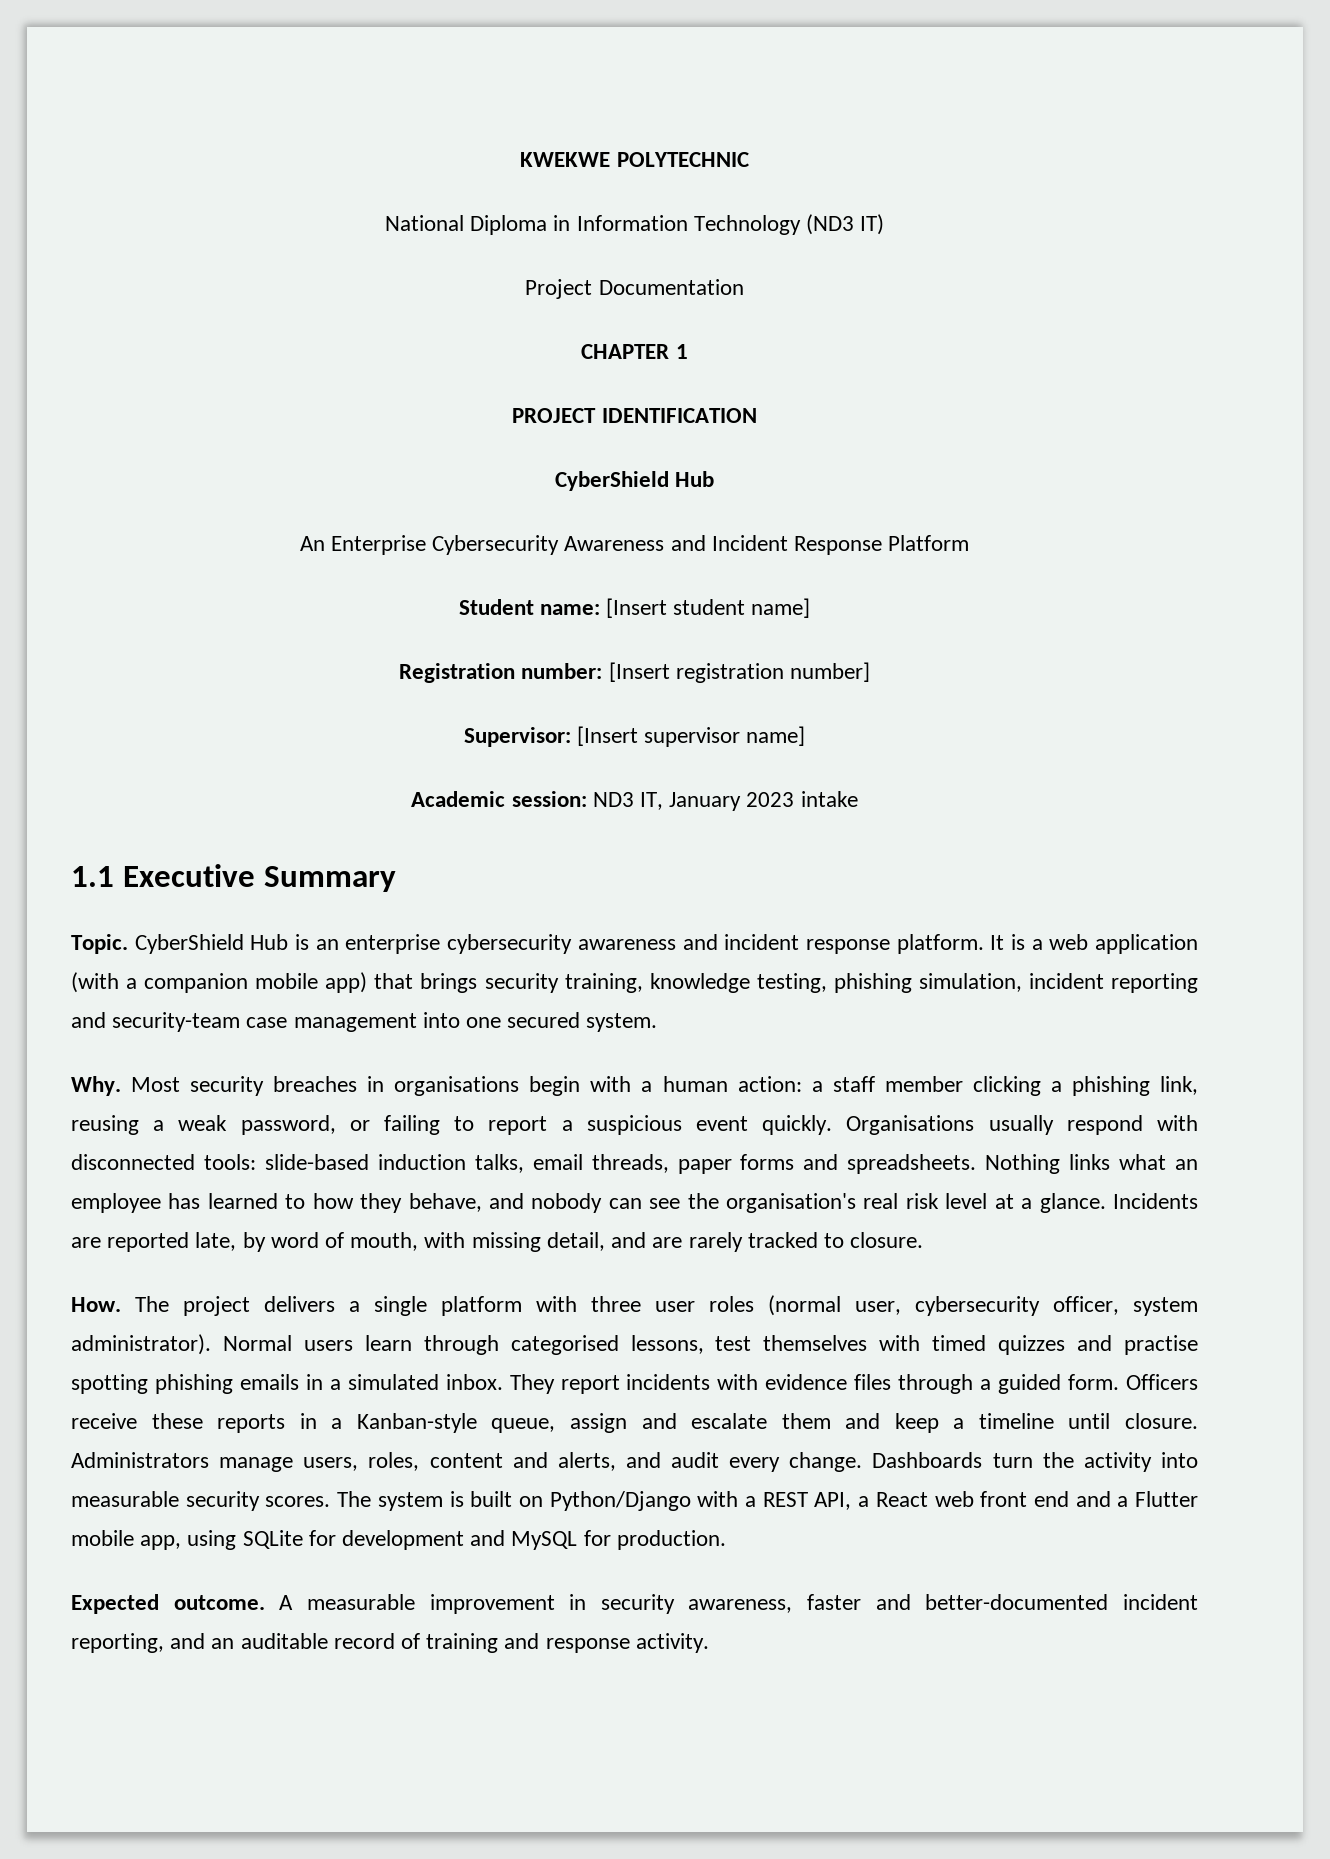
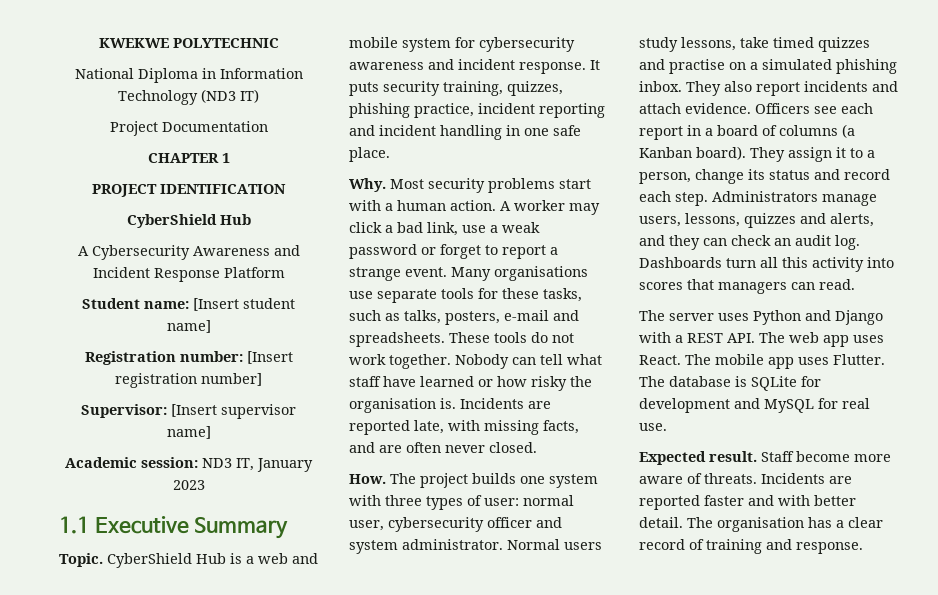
[299,535,426,555] An Enterprise -> [77,246,89,256] A
[800,791,858,807] intake -> (205, 485) none
[315,934,1198,954] [71,972,1198,993] [71,1012,658,1032] [71,1076,1198,1096] [71,1115,1199,1135] [71,1154,1198,1174] [71,1193,1199,1213] [71,1232,419,1252] an enterprise cybersecurity awareness and incident response platform. It is a web application (with a companion mobile app) that brings security training, knowledge testing, phishing simulation, incident reporting and security-team case management into one secured system. // Why. Most security breaches in organisations begin with a human action: a staff member clicking a phishing link, reusing a weak password, or failing to report a suspicious event quickly. Organisations usually respond with disconnected tools: slide-based induction talks, email threads, paper forms and spreadsheets. Nothing links what an employee has learned to how they behave, and nobody can see the organisation's real risk level at a glance. Incidents are reported late, by word of mouth, -> [246,553,318,564] [349,37,575,52] [349,59,600,74] [349,81,563,96] [349,103,605,118] [349,125,581,140] [349,147,390,162] [349,178,591,193] [349,200,600,215] [349,222,540,236] [349,244,558,259] [349,266,588,281] [349,288,582,303] [349,310,579,325] [349,332,574,347] [349,354,602,369] [349,376,592,391] [349,398,551,413] [349,420,444,435] a web and mobile system for cybersecurity awareness and incident response. It puts security training, quizzes, phishing practice, incident reporting and incident handling in one safe place. // Why. Most security problems start with a human action. A worker may click a bad link, use a weak password or forget to report a strange event. Many organisations use separate tools for these tasks, such as talks, posters, e-mail and spreadsheets. These tools do not work together. Nobody can tell what staff have learned or how risky the organisation is. Incidents are reported late,
[546,1232,605,1251] detail, -> [543,420,579,434] facts,
[688,1232,924,1252] rarely tracked to closure. -> [406,442,537,453] often never closed.
[264,1295,1198,1316] [71,1334,1198,1355] [71,1374,1198,1394] [71,1413,1198,1433] delivers a single platform with three user roles (normal user, cybersecurity officer, system administrator). Normal users learn through categorised lessons, test themselves with timed quizzes and practise spotting phishing emails in a simulated inbox. They report incidents with evidence files through a guided form. Officers receive these reports in a Kanban-style queue, assign and escalate them and keep a timeline until closure. -> [472,473,598,488] [349,495,574,510] [349,517,562,532] [349,539,602,554] [639,37,870,52] [639,59,897,74] [639,81,898,96] [639,103,873,114] [639,124,855,140] [639,146,875,162] [639,169,890,184] [639,191,708,206] builds one system with three types of user: normal user, cybersecurity officer and system administrator. Normal users study lessons, take timed quizzes and practise on a simulated phishing inbox. They also report incidents and attach evidence. Officers see each report in a board of columns (a Kanban board). They assign it to a person, change its status and record each step.
[368,1452,503,1471] roles, content -> [685,213,796,228] lessons, quizzes
[671,1452,1198,1472] [71,1491,1199,1511] [71,1530,237,1550] audit every change. Dashboards turn the activity into measurable security scores. The system is built on Python/Django with a REST API, a React web front end and a Flutter mobile app, using -> [669,235,860,250] [639,257,894,272] [639,279,855,294] [639,310,883,325] [639,332,884,347] [639,354,885,369] [639,376,747,387] they can check an audit log. Dashboards turn all this activity into scores that managers can read. // The server uses Python and Django with a REST API. The web app uses React. The mobile app uses Flutter. The database is
[616,1530,726,1550] production. -> [842,398,870,409] [639,423,667,431] real use.
[173,1594,1199,1614] [71,1633,328,1653] outcome. A measurable improvement in security awareness, faster and better-documented incident reporting, and an auditable -> [709,451,891,462] [639,473,852,484] [639,495,856,510] [639,517,883,532] result. Staff become more aware of threats. Incidents are reported faster and with better detail. The organisation has a clear
[545,1633,709,1653] response activity. -> [796,542,863,554] response.

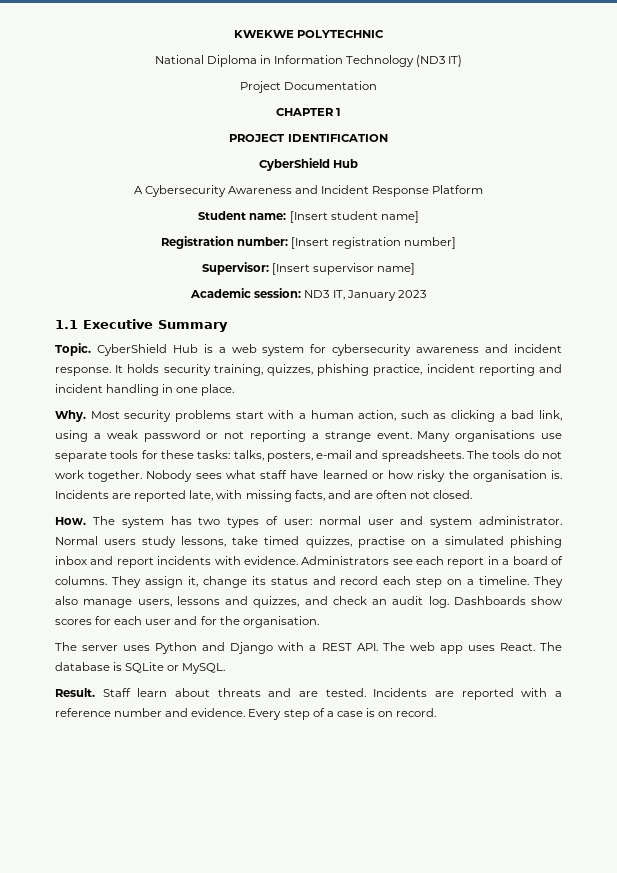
[292,553,318,564] [349,37,398,48] and mobile -> (257, 348) none
[349,82,379,96] puts -> [127,364,160,373] holds
[553,125,581,136] safe -> (199, 390) none
[450,200,600,215] [349,222,382,233] action. A worker may click -> [358,410,496,422] action, such as clicking
[462,225,486,233] use -> [55,430,88,442] using
[440,244,546,259] forget to report -> [224,430,306,442] not reporting
[543,288,582,302] [349,310,400,321] tasks, such as -> [197,450,231,459] tasks:
[449,332,490,343] These -> [467,450,490,459] The
[512,354,563,365] can tell -> [195,473,222,479] sees
[445,445,485,453] never -> [410,491,431,499] not
[420,473,598,488] [349,495,422,506] project builds one system with three -> [121,516,221,528] system has two
[349,517,532,532] user, cybersecurity officer -> [367,519,394,525] user
[818,37,870,52] [639,59,665,70] quizzes and -> [305,536,352,548] quizzes,
[639,81,898,96] [639,103,810,114] inbox. They also report incidents and attach evidence. Officers -> [55,556,390,568] inbox and report incidents with evidence. Administrators
[779,124,855,138] [639,146,875,162] [639,172,691,184] columns (a Kanban board). They assign it to a person, -> [55,576,198,588] columns. They assign it,
[675,191,877,206] [639,213,874,228] [639,235,727,250] step. Administrators manage users, lessons, quizzes and alerts, and they can -> [416,576,563,588] [55,596,328,608] step on a timeline. They also manage users, lessons and quizzes, and
[726,257,894,272] [639,279,855,294] turn all this activity into scores that managers can read. -> [531,596,563,605] [55,616,319,628] show scores for each user and for the organisation.
[715,354,885,369] [639,376,821,391] [639,398,870,413] [639,423,667,431] [639,451,891,465] [639,473,852,484] [639,495,856,510] [639,517,883,532] [639,539,863,554] mobile app uses Flutter. The database is SQLite for development and MySQL for real use. // Expected result. Staff become more aware of threats. Incidents are reported faster and with better detail. The organisation has a clear record of training and response. -> [55,662,226,674] [55,688,562,700] [55,708,437,720] database is SQLite or MySQL. // Result. Staff learn about threats and are tested. Incidents are reported with a reference number and evidence. Every step of a case is on record.

